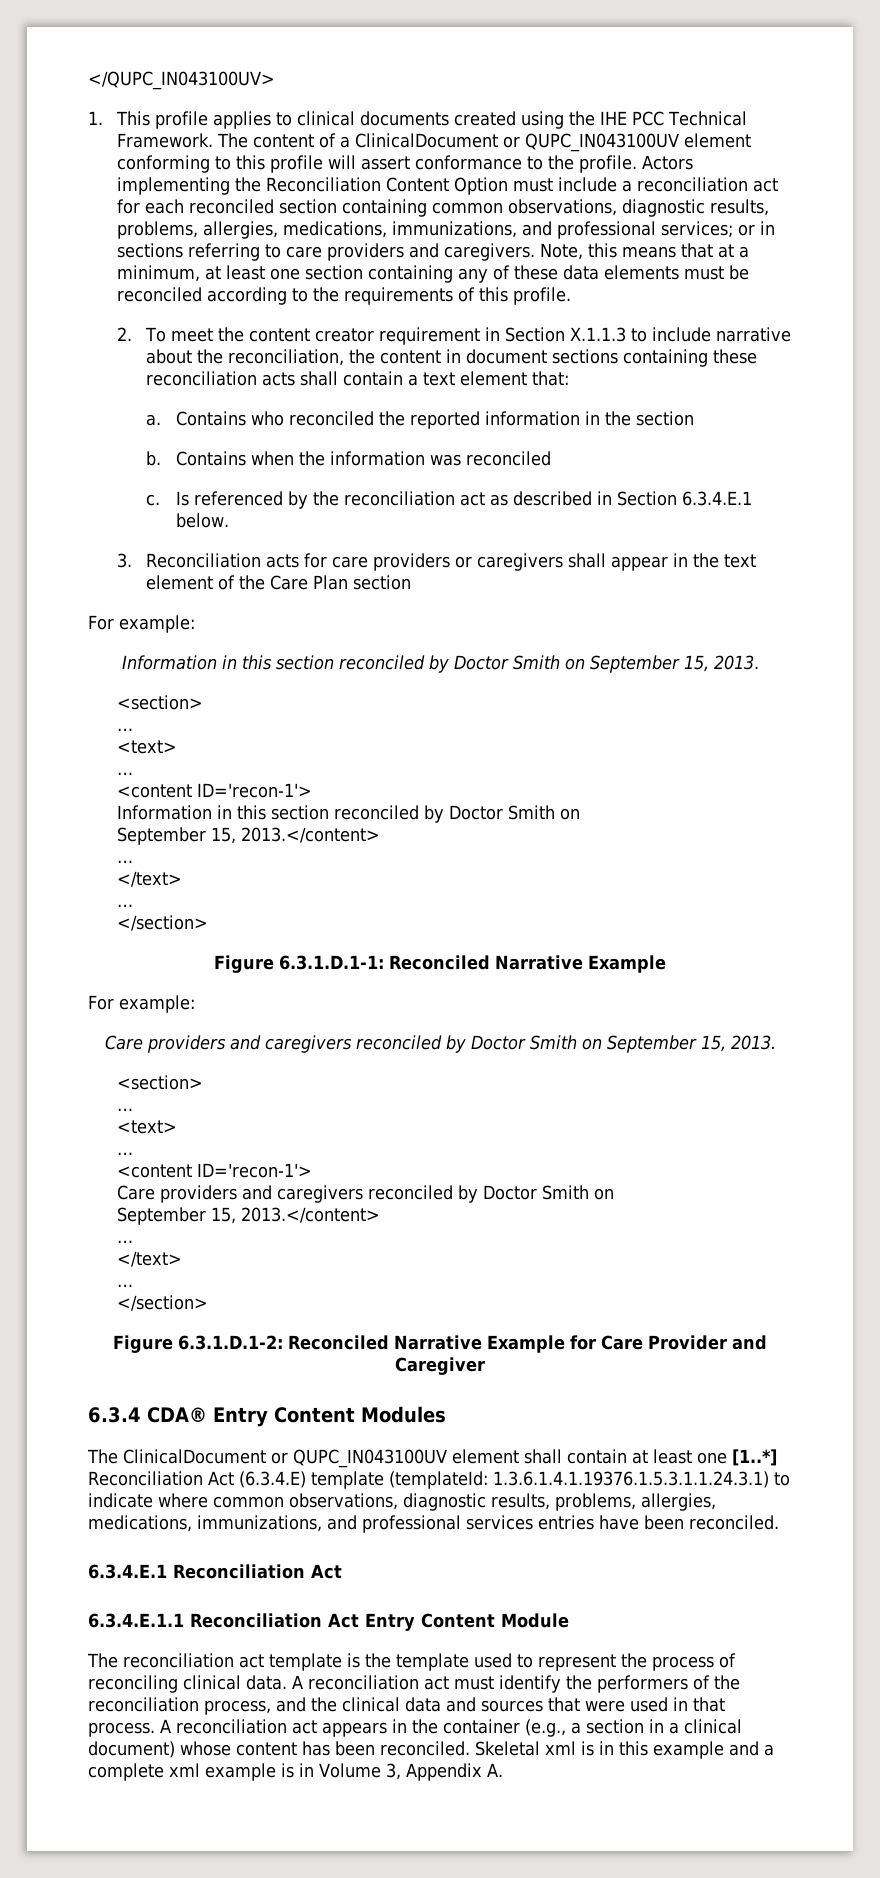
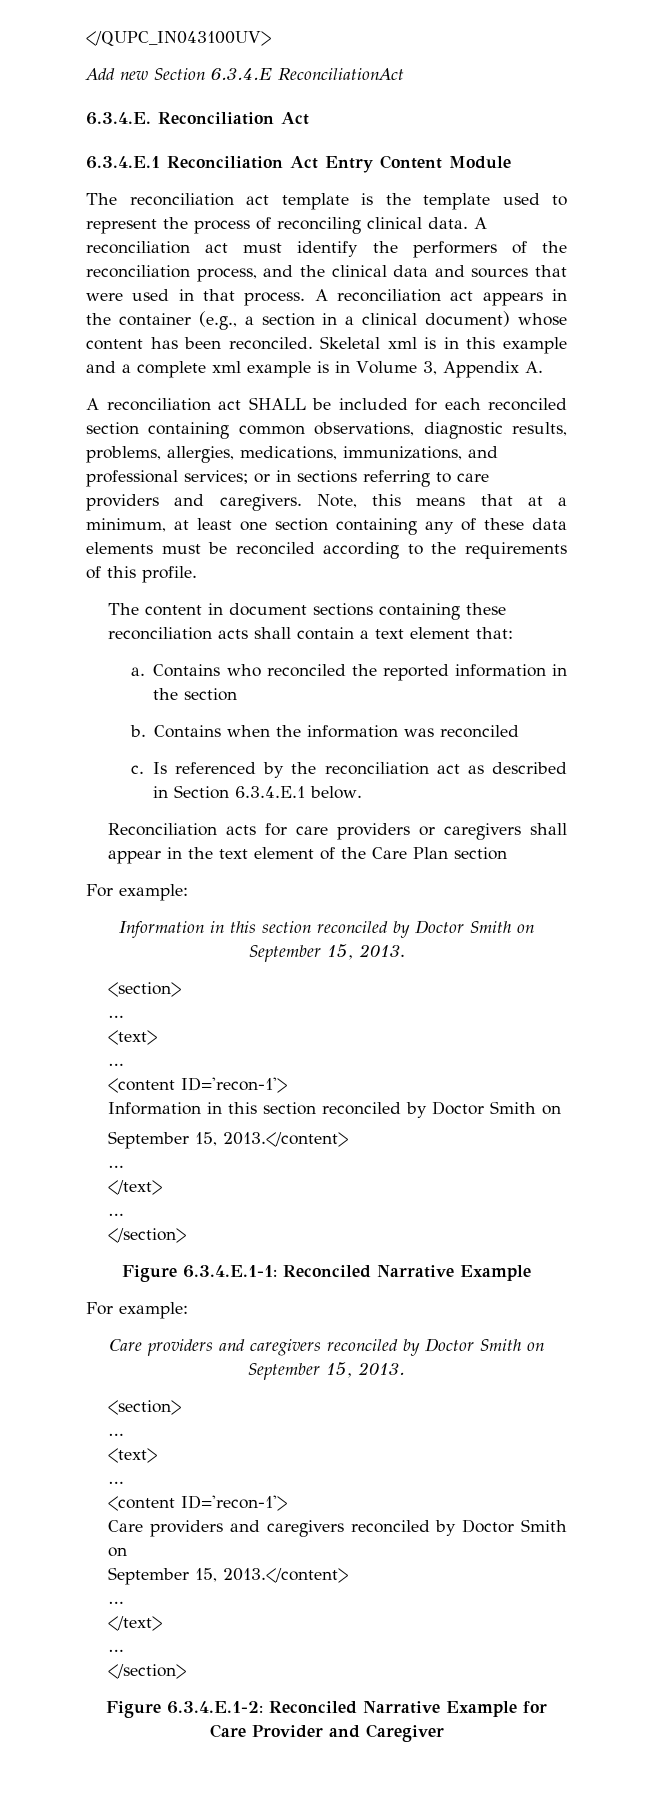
[88,111,748,129] [117,133,752,152] [117,155,694,173] [117,177,779,195] [117,199,770,217] [117,221,776,239] [117,243,750,261] [117,265,750,283] [117,287,572,305] [117,327,792,345] [146,349,758,367] [146,371,570,386] [146,411,694,429] [146,451,551,466] [146,491,752,509] [175,513,229,528] [117,553,757,571] [146,575,412,590] [88,615,195,633] [121,655,759,673] [117,695,204,710] [117,728,134,731] [117,740,178,754] [117,772,134,775] [117,783,313,798] [117,805,581,823] [117,827,381,845] [117,860,134,863] [117,871,183,887] [117,904,134,907] [117,915,209,931] [214,955,666,973] [88,995,195,1013] [104,1035,776,1053] [117,1075,204,1090] [117,1108,134,1111] [117,1120,178,1134] [117,1152,134,1155] [117,1163,313,1178] [117,1185,615,1203] [117,1207,381,1225] [117,1240,134,1243] [117,1251,183,1267] [117,1284,134,1287] [117,1295,209,1311] [113,1335,767,1353] [395,1357,485,1375] [88,1406,446,1427] [87,1449,777,1468] [88,1471,790,1489] [88,1493,716,1511] [88,1515,779,1533] [88,1564,167,1579] 1. This profile applies to clinical documents created using the IHE PCC Technical Framework. The content of a ClinicalDocument or QUPC_IN043100UV element conforming to this profile will assert conformance to the profile. Actors implementing the Reconciliation Content Option must include a reconciliation act for each reconciled section containing common observations, diagnostic results, problems, allergies, medications, immunizations, and professional services; or in sections referring to care providers and caregivers. Note, this means that at a minimum, at least one section containing any of these data elements must be reconciled according to the requirements of this profile. // 2. To meet the content creator requirement in Section X.1.1.3 to include narrative about the reconciliation, the content in document sections containing these reconciliation acts shall contain a text element that: // a. Contains who reconciled the reported information in the section // b. Contains when the information was reconciled // c. Is referenced by the reconciliation act as described in Section 6.3.4.E.1 below. // 3. Reconciliation acts for care providers or caregivers shall appear in the text element of the Care Plan section // For example: // Information in this section reconciled by Doctor Smith on September 15, 2013. // <section> // … // <text> // … // <content ID='recon-1'> // Information in this section reconciled by Doctor Smith on // September 15, 2013.</content> // … // </text> // … // </section> // Figure 6.3.1.D.1-1: Reconciled Narrative Example // For example: // Care providers and caregivers reconciled by Doctor Smith on September 15, 2013. // <section> // … // <text> // … // <content ID='recon-1'> // Care providers and caregivers reconciled by Doctor Smith on // September 15, 2013.</content> // … // </text> // … // </section> // Figure 6.3.1.D.1-2: Reconciled Narrative Example for Care Provider and Caregiver // 6.3.4 CDA® Entry Content Modules // The ClinicalDocument or QUPC_IN043100UV element shall contain at least one [1..*] Reconciliation Act (6.3.4.E) template (templateId: 1.3.6.1.4.1.19376.1.5.3.1.1.24.3.1) to indicate where common observations, diagnostic results, problems, allergies, medications, immunizations, and professional services entries have been reconciled. // 6.3.4.E.1 -> [85,68,404,81] [86,112,151,125] Add new Section 6.3.4.E ReconciliationAct // 6.3.4.E.
[88,1613,184,1628] 6.3.4.E.1.1 -> [86,156,160,169] 6.3.4.E.1
(503, 1770) none -> [86,397,567,411] [86,422,567,439] [86,446,498,463] [86,470,489,487] [86,494,567,511] [86,518,567,535] [86,542,567,559] [86,566,197,583] [108,603,507,620] [108,627,514,640] [130,664,567,681] [153,688,238,701] [129,725,520,738] [130,762,567,778] [153,785,363,799] [108,823,567,840] [108,847,508,864] [86,884,188,901] [119,920,534,938] [248,944,405,962] [108,982,182,997] [108,1015,124,1018] [108,1030,158,1045] [108,1063,124,1066] [108,1077,288,1093] [108,1101,562,1118] [108,1131,349,1149] [108,1165,124,1168] [108,1180,163,1195] [108,1213,124,1216] [108,1228,187,1243] [122,1265,531,1282] [86,1302,188,1319] [109,1338,544,1356] [248,1362,405,1380] [108,1400,182,1415] [108,1433,124,1436] [108,1448,158,1463] [108,1481,124,1484] [108,1495,288,1511] [108,1519,567,1537] [108,1547,128,1557] [108,1567,349,1585] [108,1601,124,1604] [108,1616,163,1631] [108,1649,124,1652] [108,1664,187,1679] [106,1701,547,1718] [209,1724,444,1742] // A reconciliation act SHALL be included for each reconciled section containing common observations, diagnostic results, problems, allergies, medications, immunizations, and professional services; or in sections referring to care providers and caregivers. Note, this means that at a minimum, at least one section containing any of these data elements must be reconciled according to the requirements of this profile. // The content in document sections containing these reconciliation acts shall contain a text element that: // a. Contains who reconciled the reported information in the section // b. Contains when the information was reconciled // c. Is referenced by the reconciliation act as described in Section 6.3.4.E.1 below. // Reconciliation acts for care providers or caregivers shall appear in the text element of the Care Plan section // For example: // Information in this section reconciled by Doctor Smith on September 15, 2013. // <section> // … // <text> // … // <content ID='recon-1'> // Information in this section reconciled by Doctor Smith on // September 15, 2013.</content> // … // </text> // … // </section> // Figure 6.3.4.E.1-1: Reconciled Narrative Example // For example: // Care providers and caregivers reconciled by Doctor Smith on September 15, 2013. // <section> // … // <text> // … // <content ID='recon-1'> // Care providers and caregivers reconciled by Doctor Smith on // September 15, 2013.</content> // … // </text> // … // </section> // Figure 6.3.4.E.1-2: Reconciled Narrative Example for Care Provider and Caregiver

